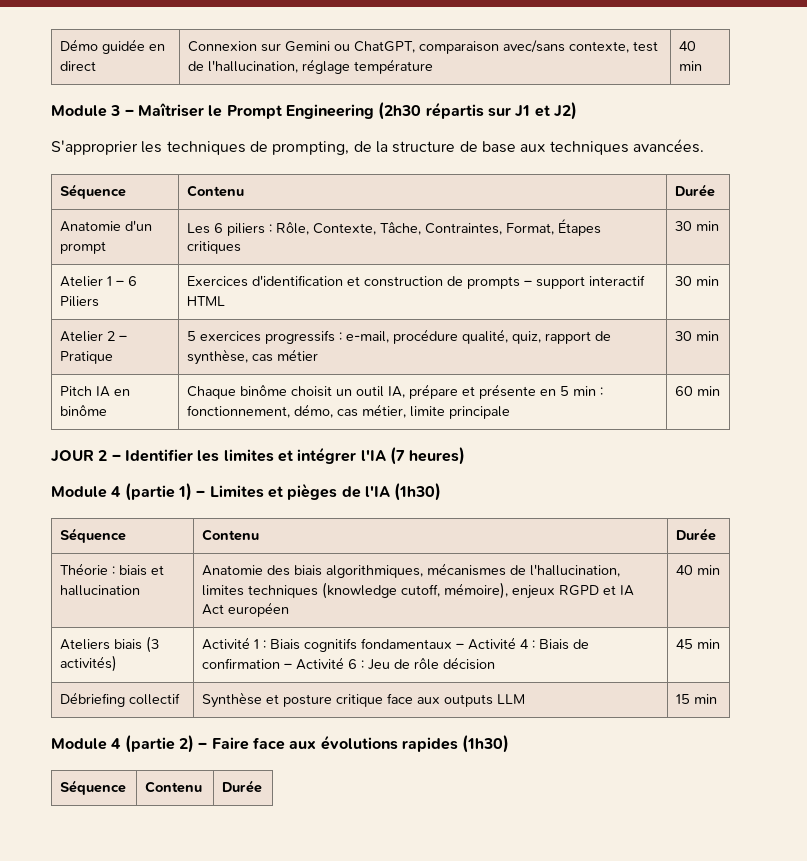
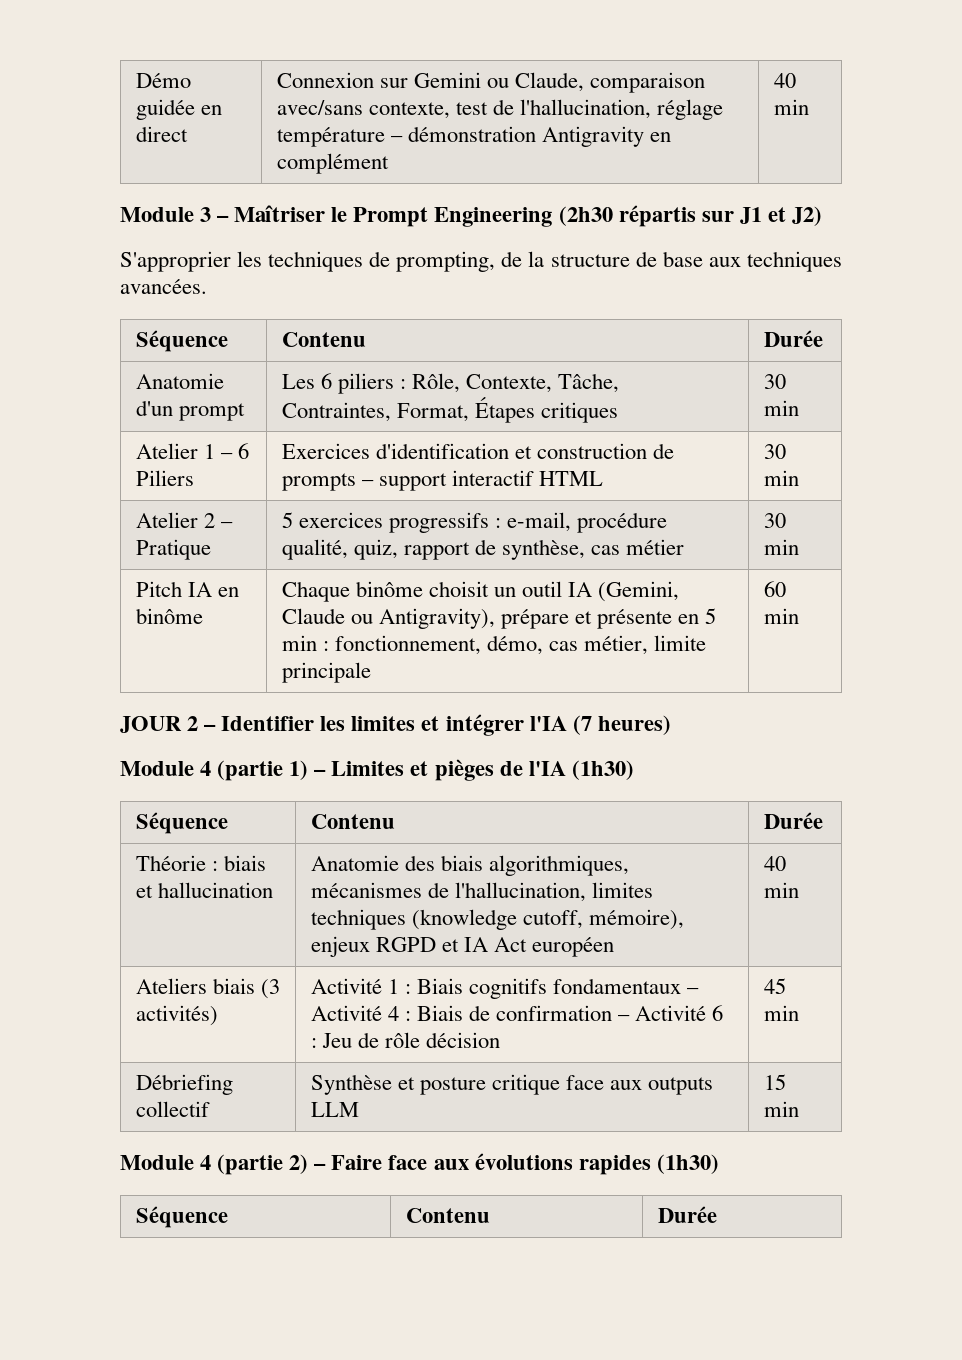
[354,41,416,53] ChatGPT, -> [514,72,584,92] Claude,
(434, 66) none -> [390,126,671,147] [276,153,389,174] – démonstration Antigravity en complément
[388,386,406,398] IA, -> [567,581,679,602] [281,608,495,629] IA (Gemini, Claude ou Antigravity),

